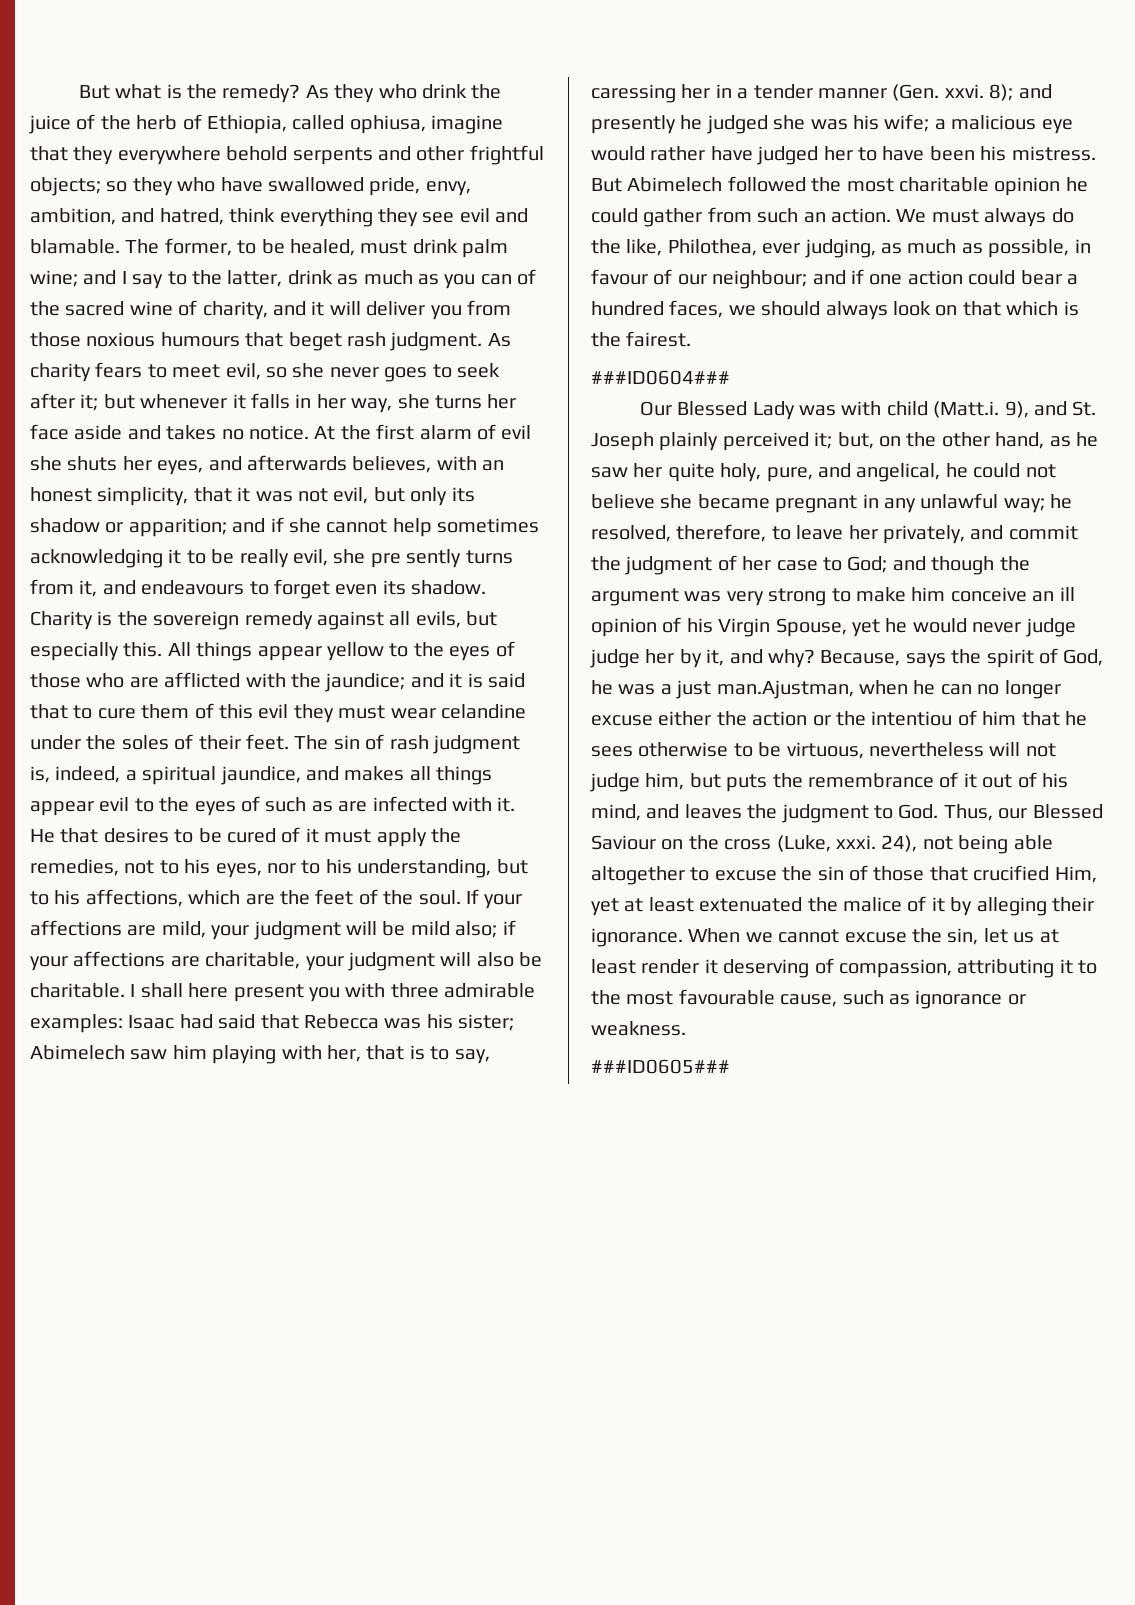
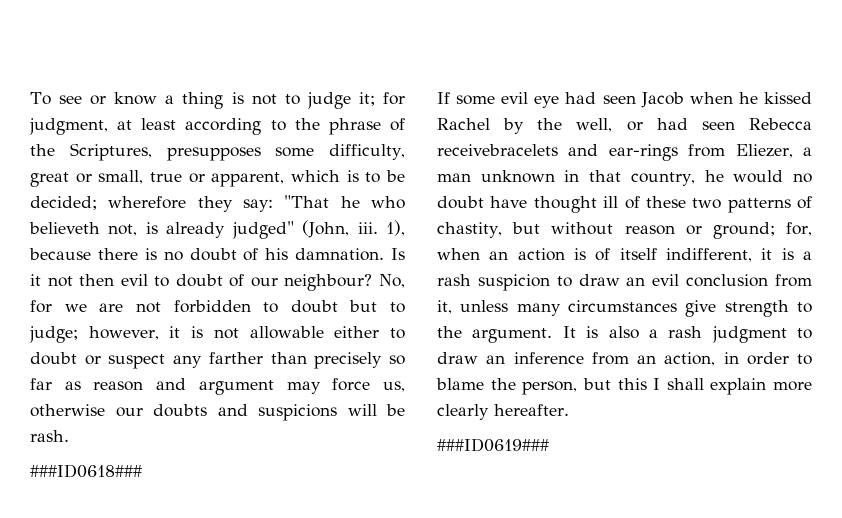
[78,84,502,103] [29,114,504,134] [30,145,544,165] [30,177,471,196] [30,208,529,227] [30,238,509,258] [30,269,537,289] [30,300,511,320] [30,332,511,351] [30,362,500,382] [30,393,517,413] [30,424,532,440] [30,455,505,475] [30,487,475,506] [30,517,540,537] [30,549,513,568] [30,579,487,599] [30,611,498,630] [30,641,515,661] [30,672,525,692] [30,703,526,723] [30,734,520,754] [30,766,493,785] [30,796,516,816] [30,827,461,847] [30,859,528,878] [30,889,523,909] [30,920,516,940] [30,951,543,971] [30,983,536,1002] [30,1014,515,1033] [30,1045,490,1064] [591,84,1052,103] [591,114,1073,134] [591,146,1096,165] [591,176,1088,196] [591,207,1074,227] [591,239,1091,258] [591,269,1078,289] [591,300,1079,320] [591,331,692,347] [591,370,730,385] [639,401,1097,420] [591,432,1098,451] [591,463,1056,482] [591,493,1073,513] [591,524,1078,544] [591,555,1030,575] [591,587,1075,606] [591,617,1076,637] [590,648,1104,668] [591,680,1061,699] [591,710,1087,726] [591,742,1056,759] [590,772,1068,792] [591,804,1103,823] [591,835,1053,854] [591,865,1097,885] [591,896,1094,916] [591,928,1059,947] [591,958,1098,978] [591,989,1026,1009] [591,1021,686,1036] [591,1059,730,1074] But what is the remedy? As they who drink the juice of the herb of Ethiopia, called ophiusa, imagine that they everywhere behold serpents and other frightful objects; so they who have swallowed pride, envy, ambition, and hatred, think everything they see evil and blamable. The former, to be healed, must drink palm wine; and I say to the latter, drink as much as you can of the sacred wine of charity, and it will deliver you from those noxious humours that beget rash judgment. As charity fears to meet evil, so she never goes to seek after it; but whenever it falls in her way, she turns her face aside and takes no notice. At the first alarm of evil she shuts her eyes, and afterwards believes, with an honest simplicity, that it was not evil, but only its shadow or apparition; and if she cannot help sometimes acknowledging it to be really evil, she pre sently turns from it, and endeavours to forget even its shadow. Charity is the sovereign remedy against all evils, but especially this. All things appear yellow to the eyes of those who are afflicted with the jaundice; and it is said that to cure them of this evil they must wear celandine under the soles of their feet. The sin of rash judgment is, indeed, a spiritual jaundice, and makes all things appear evil to the eyes of such as are infected with it. He that desires to be cured of it must apply the remedies, not to his eyes, nor to his understanding, but to his affections, which are the feet of the soul. If your affections are mild, your judgment will be mild also; if your affections are charitable, your judgment will also be charitable. I shall here present you with three admirable examples: Isaac had said that Rebecca was his sister; Abimelech saw him playing with her, that is to say, caressing her in a tender manner (Gen. xxvi. 8); and presently he judged she was his wife; a malicious eye would rather have judged her to have been his mistress. But Abimelech followed the most charitable opinion he could gather from such an action. We must always do the like, Philothea, ever judging, as much as possible, in favour of our neighbour; and if one action could bear a hundred faces, we should always look on that which is the fairest. // ###ID0604### // Our Blessed Lady was with child (Matt.i. 9), and St. Joseph plainly perceived it; but, on the other hand, as he saw her quite holy, pure, and angelical, he could not believe she became pregnant in any unlawful way; he resolved, therefore, to leave her privately, and commit the judgment of her case to God; and though the argument was very strong to make him conceive an ill opinion of his Virgin Spouse, yet he would never judge judge her by it, and why? Because, says the spirit of God, he was a just man.Ajustman, when he can no longer excuse either the action or the intentiou of him that he sees otherwise to be virtuous, nevertheless will not judge him, but puts the remembrance of it out of his mind, and leaves the judgment to God. Thus, our Blessed Saviour on the cross (Luke, xxxi. 24), not being able altogether to excuse the sin of those that crucified Him, yet at least extenuated the malice of it by alleging their ignorance. When we cannot excuse the sin, let us at least render it deserving of compassion, attributing it to the most favourable cause, such as ignorance or weakness. // ###ID0605### -> [30,92,405,109] [29,118,406,135] [30,143,406,161] [30,170,406,187] [30,195,405,212] [29,220,405,239] [29,248,405,261] [30,274,405,291] [30,300,405,313] [29,326,406,343] [30,352,406,369] [30,378,405,395] [30,404,405,421] [30,430,69,442] [30,464,142,478] [437,92,812,108] [437,118,812,134] [437,144,812,161] [437,170,812,186] [437,196,812,213] [437,222,812,239] [437,248,812,262] [437,274,812,291] [437,300,812,317] [437,326,812,343] [437,352,812,366] [436,378,812,395] [437,404,569,420] [437,438,549,452] To see or know a thing is not to judge it; for judgment, at least according to the phrase of the Scriptures, presupposes some difficulty, great or small, true or apparent, which is to be decided; wherefore they say: "That he who believeth not, is already judged" (John, iii. 1), because there is no doubt of his damnation. Is it not then evil to doubt of our neighbour? No, for we are not forbidden to doubt but to judge; however, it is not allowable either to doubt or suspect any farther than precisely so far as reason and argument may force us, otherwise our doubts and suspicions will be rash. // ###ID0618### // If some evil eye had seen Jacob when he kissed Rachel by the well, or had seen Rebecca receivebracelets and ear-rings from Eliezer, a man unknown in that country, he would no doubt have thought ill of these two patterns of chastity, but without reason or ground; for, when an action is of itself indifferent, it is a rash suspicion to draw an evil conclusion from it, unless many circumstances give strength to the argument. It is also a rash judgment to draw an inference from an action, in order to blame the person, but this I shall explain more clearly hereafter. // ###ID0619###

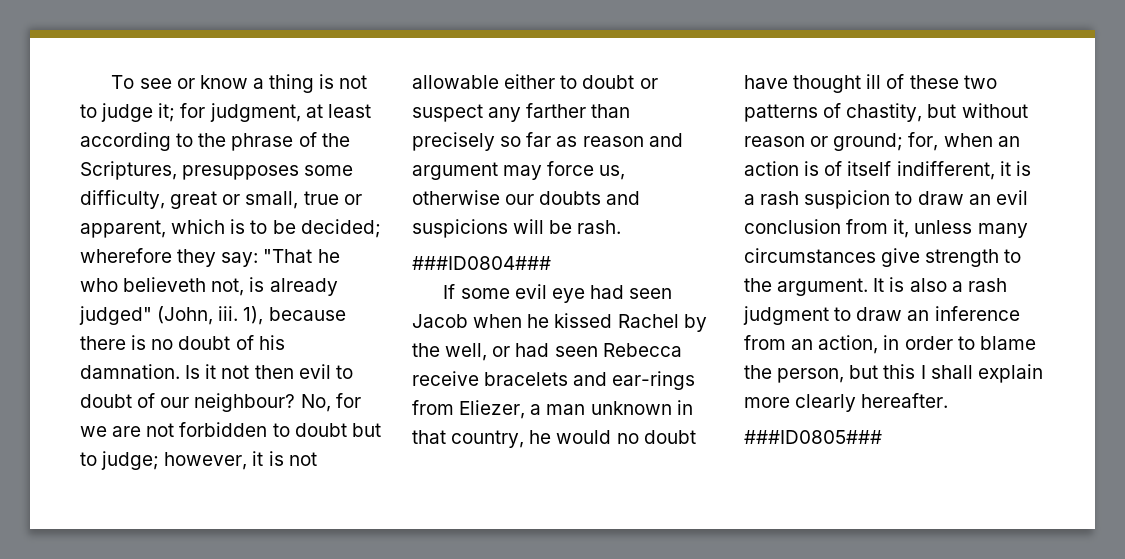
[30,464,142,478] ###ID0618### -> [412,256,551,270] ###ID0804###
[437,144,558,156] receivebracelets -> [412,371,569,386] receive bracelets
[437,438,549,452] ###ID0619### -> [744,430,882,444] ###ID0805###

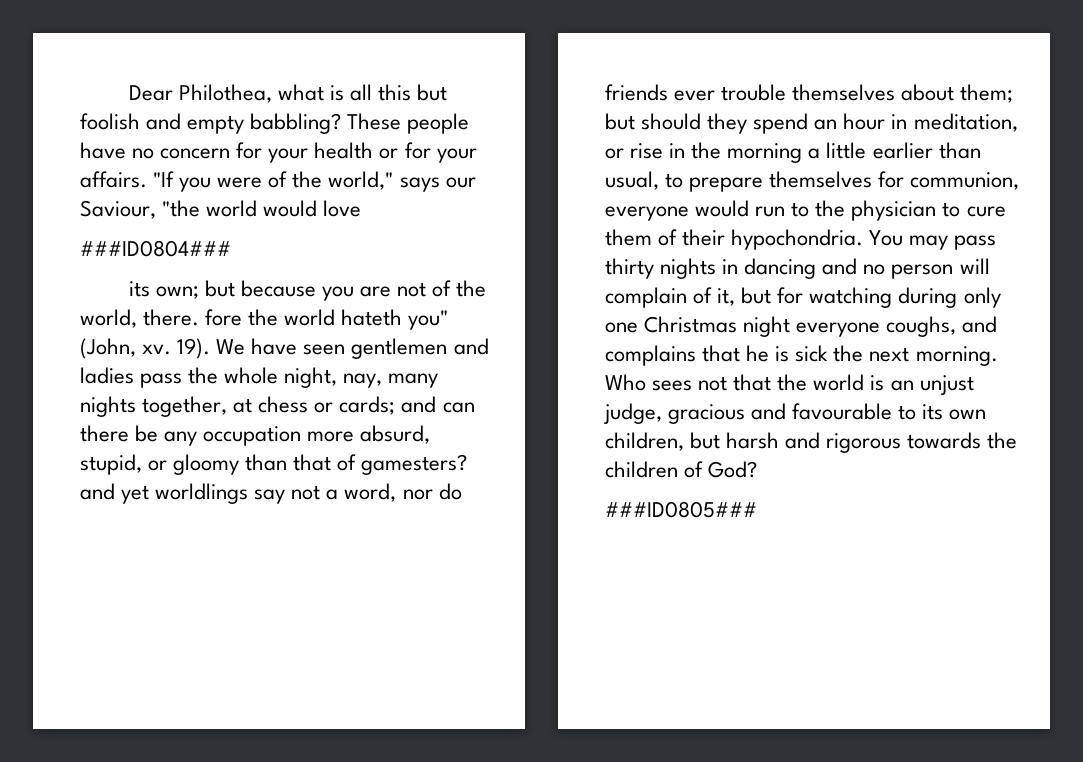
[111,74,368,93] [80,103,371,122] [80,132,350,151] [80,161,354,180] [80,190,362,209] [80,219,381,238] [80,248,340,267] [80,277,338,296] [79,306,346,325] [80,335,285,350] [80,364,353,379] [80,393,361,412] [80,422,381,437] [80,451,317,470] [412,74,658,89] [412,103,631,122] [412,132,683,151] [412,161,626,180] [412,190,641,205] [412,219,622,238] [412,256,551,270] [443,284,673,303] [412,313,707,332] [412,343,682,361] [412,371,696,390] [412,400,693,419] [412,430,696,448] [744,74,997,93] [744,103,1028,122] [744,132,1020,151] [744,161,1031,180] [744,190,1028,209] [744,219,1028,238] [744,248,1022,267] [744,277,1007,296] [743,306,1020,325] [744,335,1036,354] [744,364,1043,383] [744,393,949,412] To see or know a thing is not to judge it; for judgment, at least according to the phrase of the Scriptures, presupposes some difficulty, great or small, true or apparent, which is to be decided; wherefore they say: "That he who believeth not, is already judged" (John, iii. 1), because there is no doubt of his damnation. Is it not then evil to doubt of our neighbour? No, for we are not forbidden to doubt but to judge; however, it is not allowable either to doubt or suspect any farther than precisely so far as reason and argument may force us, otherwise our doubts and suspicions will be rash. // ###ID0804### // If some evil eye had seen Jacob when he kissed Rachel by the well, or had seen Rebecca receive bracelets and ear-rings from Eliezer, a man unknown in that country, he would no doubt have thought ill of these two patterns of chastity, but without reason or ground; for, when an action is of itself indifferent, it is a rash suspicion to draw an evil conclusion from it, unless many circumstances give strength to the argument. It is also a rash judgment to draw an inference from an action, in order to blame the person, but this I shall explain more clearly hereafter. -> [128,84,448,103] [80,113,470,134] [80,142,477,163] [80,171,476,192] [80,200,362,219] [80,240,231,257] [128,280,487,301] [80,309,449,330] [80,338,489,359] [80,367,439,388] [80,396,475,417] [80,425,431,446] [80,454,468,475] [80,483,462,504] [605,84,1014,103] [605,113,1018,134] [605,142,981,163] [605,171,1020,192] [605,200,1006,221] [605,229,997,250] [605,258,990,279] [605,287,1001,308] [605,316,998,337] [605,345,998,366] [605,374,974,395] [603,403,987,424] [605,432,1018,453] [605,461,758,478] Dear Philothea, what is all this but foolish and empty babbling? These people have no concern for your health or for your affairs. "If you were of the world," says our Saviour, "the world would love // ###ID0804### // its own; but because you are not of the world, there. fore the world hateth you" (John, xv. 19). We have seen gentlemen and ladies pass the whole night, nay, many nights together, at chess or cards; and can there be any occupation more absurd, stupid, or gloomy than that of gamesters? and yet worldlings say not a word, nor do friends ever trouble themselves about them; but should they spend an hour in meditation, or rise in the morning a little earlier than usual, to prepare themselves for communion, everyone would run to the physician to cure them of their hypochondria. You may pass thirty nights in dancing and no person will complain of it, but for watching during only one Christmas night everyone coughs, and complains that he is sick the next morning. Who sees not that the world is an unjust judge, gracious and favourable to its own children, but harsh and rigorous towards the children of God?

